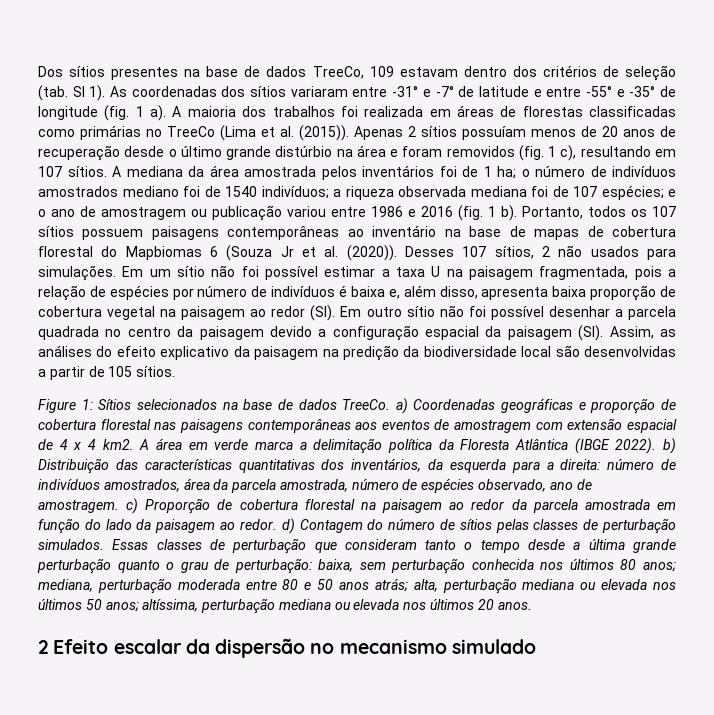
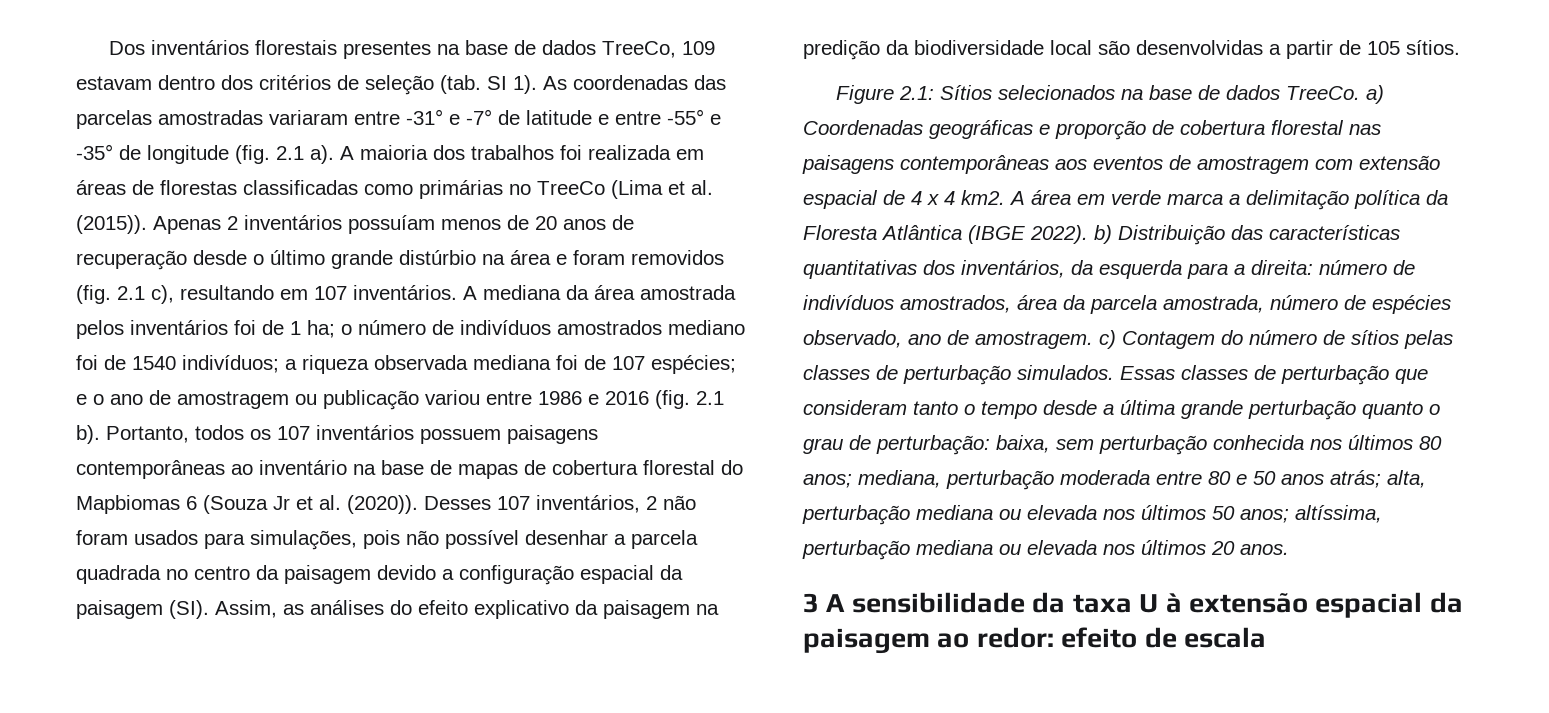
[69,66,106,77] sítios -> [150,40,337,55] inventários florestais
[221,86,287,97] dos sítios -> [694,75,726,90] [76,110,263,129] das parcelas amostradas
[135,106,144,117] 1 -> [276,146,304,160] 2.1
[421,126,457,137] sítios -> [244,215,342,230] inventários
[548,146,557,157] 1 -> [117,286,145,300] 2.1
[67,166,107,177] sítios. -> [353,285,457,300] inventários.
[488,206,496,217] 1 -> [696,391,724,405] 2.1
[38,226,74,237] sítios -> [316,425,414,440] inventários
[494,246,534,259] sítios, -> [536,495,640,513] inventários,
(583, 251) none -> [76,530,128,545] foram
[38,265,676,281] [38,285,677,301] [38,305,486,321] simulações. Em um sítio não foi possível estimar a taxa U na paisagem fragmentada, pois a relação de espécies por número de indivíduos é baixa e, além disso, apresenta baixa proporção de cobertura vegetal na paisagem ao redor (SI). Em outro sítio não foi -> [250,530,439,550] simulações, pois não
[81,399,93,410] 1: -> [898,86,934,100] 2.1:
[145,499,676,514] [38,518,295,534] Proporção de cobertura florestal na paisagem ao redor da parcela amostrada em função do lado da paisagem ao redor. d) -> (1116, 339) none
[38,638,536,658] 2 Efeito escalar da dispersão no mecanismo simulado -> [803,592,1463,618] [803,627,1267,654] 3 A sensibilidade da taxa U à extensão espacial da paisagem ao redor: efeito de escala

